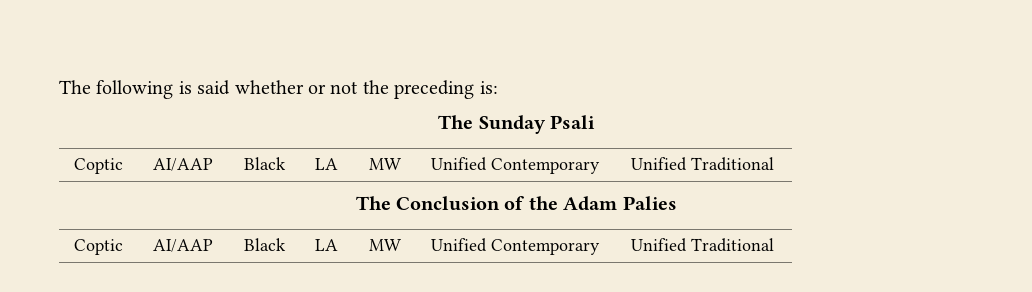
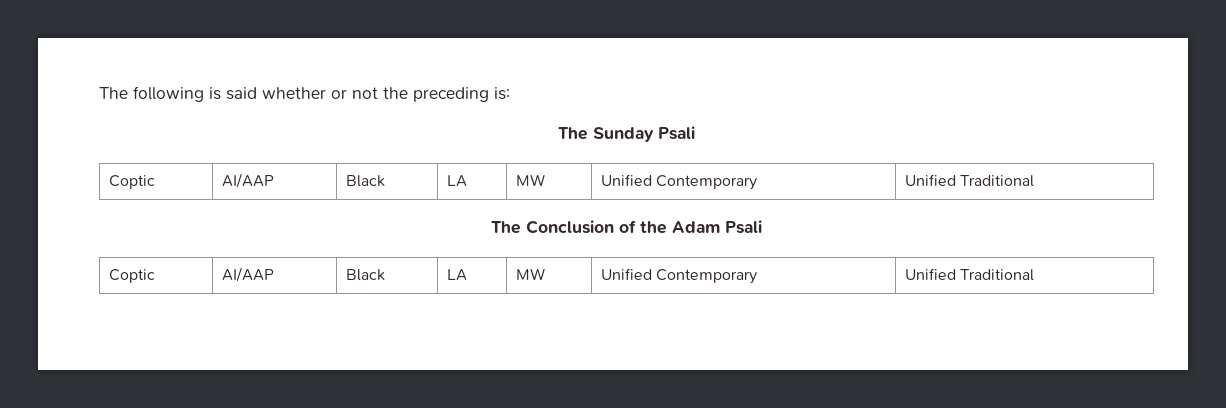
[622,196,677,210] Palies -> [725,220,762,234] Psali

